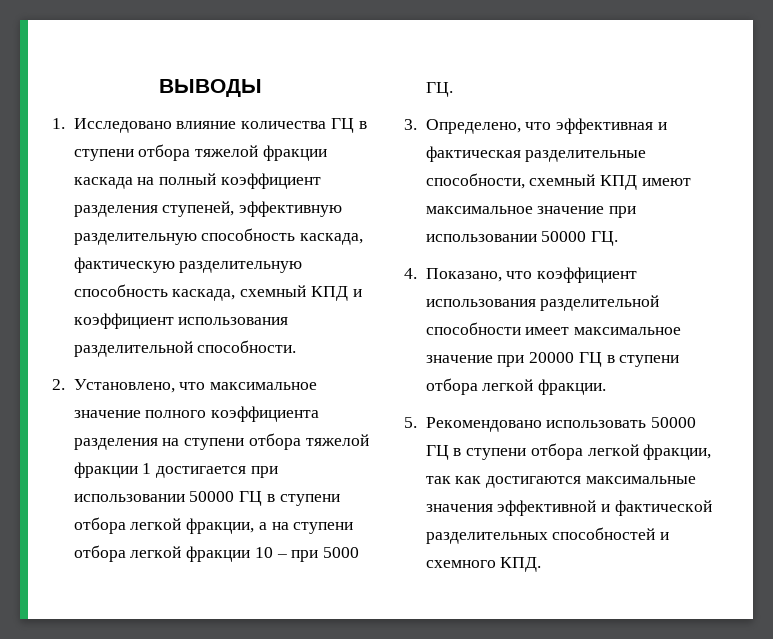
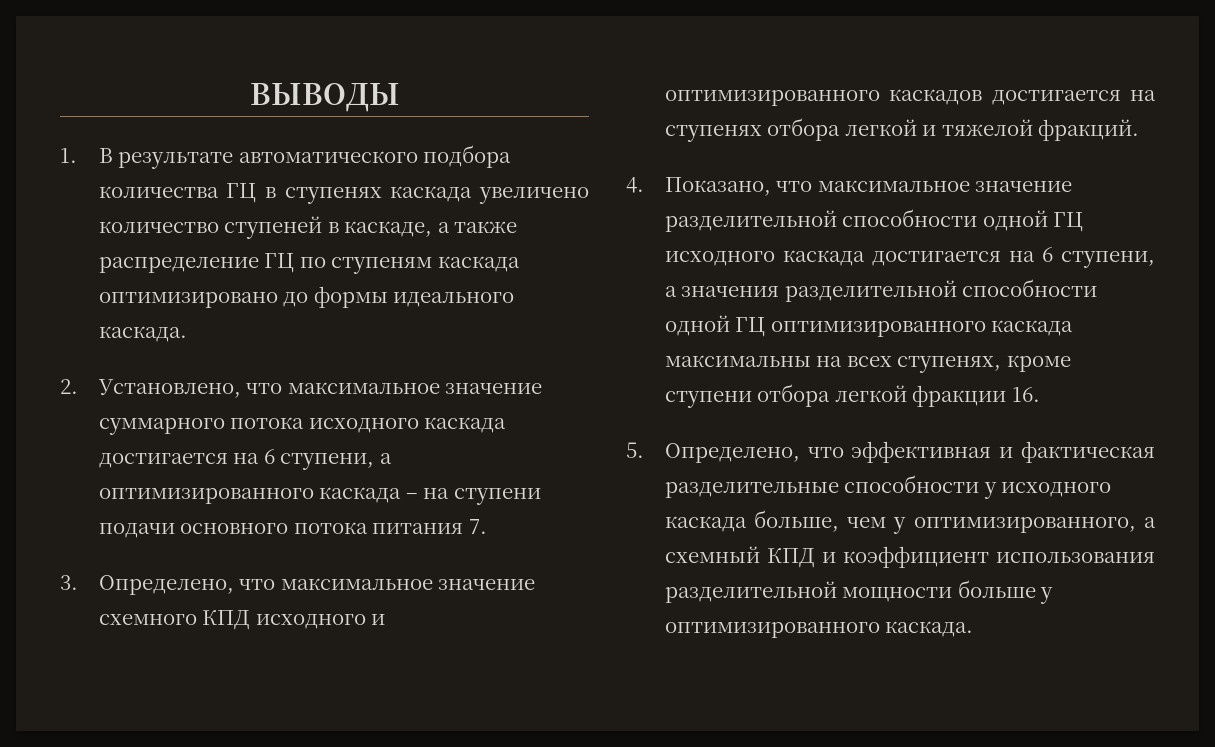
[73,118,367,133] [73,144,327,161] [73,173,321,189] [73,201,343,217] [73,228,364,245] [73,257,303,273] [73,284,362,301] [73,313,289,329] [73,340,297,357] Исследовано влияние количества ГЦ в ступени отбора тяжелой фракции каскада на полный коэффициент разделения ступеней, эффективную разделительную способность каскада, фактическую разделительную способность каскада, схемный КПД и коэффициент использования разделительной способности. -> [98,145,512,169] [98,183,589,204] [98,216,518,239] [98,253,520,274] [98,286,515,308] [98,326,187,342] В результате автоматического подбора количества ГЦ в ступенях каскада увеличено количество ступеней в каскаде, а также распределение ГЦ по ступеням каскада оптимизировано до формы идеального каскада.
[145,406,320,422] [73,433,369,450] [73,462,278,478] [73,491,340,506] [73,517,354,534] [73,545,360,562] [425,82,453,97] [404,119,417,130] полного коэффициента разделения на ступени отбора тяжелой фракции 1 достигается при использовании 50000 ГЦ в ступени отбора легкой фракции, а на ступени отбора легкой фракции 10 – при 5000 ГЦ. // 3. -> [98,417,507,435] [98,449,392,470] [98,487,541,505] [98,519,487,538] [60,575,536,595] [98,610,386,630] [664,89,1156,106] [664,118,1140,142] [626,177,1073,196] [664,209,1084,232] [664,247,1155,268] [664,279,1098,302] [664,315,1074,337] [664,355,1071,373] [664,384,1040,408] [626,442,644,458] суммарного потока исходного каскада достигается на 6 ступени, а оптимизированного каскада – на ступени подачи основного потока питания 7. // 3. Определено, что максимальное значение схемного КПД исходного и оптимизированного каскадов достигается на ступенях отбора легкой и тяжелой фракций. // 4. Показано, что максимальное значение разделительной способности одной ГЦ исходного каскада достигается на 6 ступени, а значения разделительной способности одной ГЦ оптимизированного каскада максимальны на всех ступенях, кроме ступени отбора легкой фракции 16. // 5.
[425,173,691,190] [425,206,637,218] [425,231,619,246] [404,267,638,283] [425,295,660,311] [425,322,682,335] [425,352,680,367] [425,378,607,395] [404,417,697,432] [425,443,712,460] [425,476,696,488] [425,500,712,516] [425,527,670,544] [425,557,542,572] способности, схемный КПД имеют максимальное значение при использовании 50000 ГЦ. // 4. Показано, что коэффициент использования разделительной способности имеет максимальное значение при 20000 ГЦ в ступени отбора легкой фракции. // 5. Рекомендовано использовать 50000 ГЦ в ступени отбора легкой фракции, так как достигаются максимальные значения эффективной и фактической разделительных способностей и схемного КПД. -> [844,475,1112,499] [664,510,1156,534] [664,546,1155,568] [664,580,1054,604] [664,621,974,638] способности у исходного каскада больше, чем у оптимизированного, а схемный КПД и коэффициент использования разделительной мощности больше у оптимизированного каскада.

